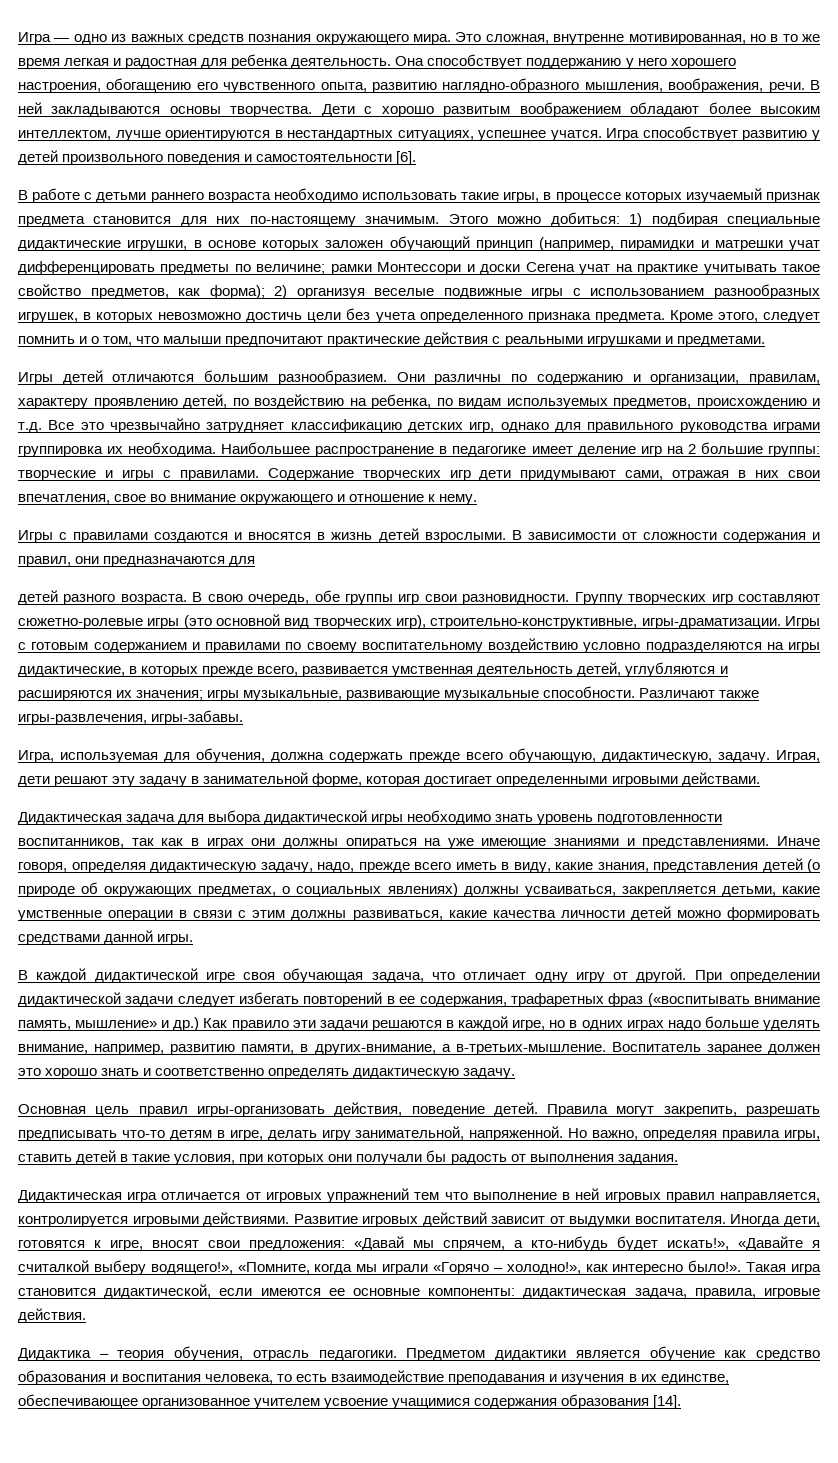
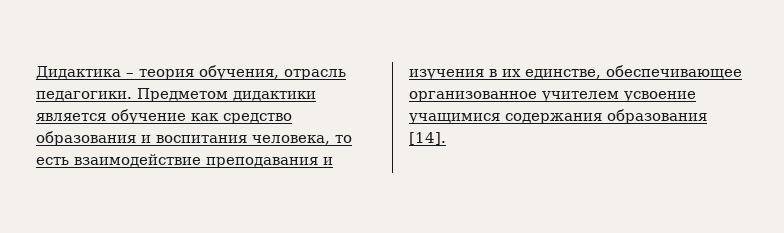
[18,32,820,45] [18,54,736,69] [18,78,820,93] [18,102,820,117] [18,126,820,141] [18,150,417,165] [18,188,820,203] [18,212,821,227] [18,236,820,251] [18,261,820,275] [18,284,820,299] [18,308,821,323] [18,332,765,347] [18,370,821,385] [18,394,820,409] [18,418,821,433] [18,442,821,457] [18,468,821,481] [18,494,478,505] [18,528,821,543] [18,556,256,567] [18,590,821,605] [18,614,820,629] [18,638,820,653] [18,662,728,677] [18,686,760,701] [18,710,244,725] [18,748,820,763] [18,772,760,787] [18,810,723,825] [18,836,820,849] [18,858,820,873] [18,882,821,897] [18,906,821,921] [18,930,194,945] [18,968,821,983] [18,992,821,1007] [18,1016,820,1031] [18,1042,821,1055] [18,1068,516,1079] [18,1102,820,1117] [18,1126,820,1141] [18,1150,678,1165] [18,1188,821,1203] [18,1212,820,1227] [18,1236,820,1251] [18,1260,822,1275] [18,1284,820,1299] [18,1308,86,1323] Игра — одно из важных средств познания окружающего мира. Это сложная, внутренне мотивированная, но в то же время легкая и радостная для ребенка деятельность. Она способствует поддержанию у него хорошего настроения, обогащению его чувственного опыта, развитию наглядно-образного мышления, воображения, речи. В ней закладываются основы творчества. Дети с хорошо развитым воображением обладают более высоким интеллектом, лучше ориентируются в нестандартных ситуациях, успешнее учатся. Игра способствует развитию у детей произвольного поведения и самостоятельности [6]. // В работе с детьми раннего возраста необходимо использовать такие игры, в процессе которых изучаемый признак предмета становится для них по-настоящему значимым. Этого можно добиться: 1) подбирая специальные дидактические игрушки, в основе которых заложен обучающий принцип (например, пирамидки и матрешки учат дифференцировать предметы по величине; рамки Монтессори и доски Сегена учат на практике учитывать такое свойство предметов, как форма); 2) организуя веселые подвижные игры с использованием разнообразных игрушек, в которых невозможно достичь цели без учета определенного признака предмета. Кроме этого, следует помнить и о том, что малыши предпочитают практические действия с реальными игрушками и предметами. // Игры детей отличаются большим разнообразием. Они различны по содержанию и организации, правилам, характеру проявлению детей, по воздействию на ребенка, по видам используемых предметов, происхождению и т.д. Все это чрезвычайно затрудняет классификацию детских игр, однако для правильного руководства играми группировка их необходима. Наибольшее распространение в педагогике имеет деление игр на 2 большие группы: творческие и игры с правилами. Содержание творческих игр дети придумывают сами, отражая в них свои впечатления, свое во внимание окружающего и отношение к нему. // Игры с правилами создаются и вносятся в жизнь детей взрослыми. В зависимости от сложности содержания и правил, они предназначаются для // детей разного возраста. В свою очередь, обе группы игр свои разновидности. Группу творческих игр составляют сюжетно-ролевые игры (это основной вид творческих игр), строительно-конструктивные, игры-драматизации. Игры с готовым содержанием и правилами по своему воспитательному воздействию условно подразделяются на игры дидактические, в которых прежде всего, развивается умственная деятельность детей, углубляются и расширяются их значения; игры музыкальные, развивающие музыкальные способности. Различают также игры-развлечения, игры-забавы. // Игра, используемая для обучения, должна содержать прежде всего обучающую, дидактическую, задачу. Играя, дети решают эту задачу в занимательной форме, которая достигает определенными игровыми действами. // Дидактическая задача для выбора дидактической игры необходимо знать уровень подготовленности воспитанников, так как в играх они должны опираться на уже имеющие знаниями и представлениями. Иначе говоря, определяя дидактическую задачу, надо, прежде всего иметь в виду, какие знания, представления детей (о природе об окружающих предметах, о социальных явлениях) должны усваиваться, закрепляется детьми, какие умственные операции в связи с этим должны развиваться, какие качества личности детей можно формировать средствами данной игры. // В каждой дидактической игре своя обучающая задача, что отличает одну игру от другой. При определении дидактической задачи следует избегать повторений в ее содержания, трафаретных фраз («воспитывать внимание память, мышление» и др.) Как правило эти задачи решаются в каждой игре, но в одних играх надо больше уделять внимание, например, развитию памяти, в других-внимание, а в-третьих-мышление. Воспитатель заранее должен это хорошо знать и соответственно определять дидактическую задачу. // Основная цель правил игры-организовать действия, поведение детей. Правила могут закрепить, разрешать предписывать что-то детям в игре, делать игру занимательной, напряженной. Но важно, определяя правила игры, ставить детей в такие условия, при которых они получали бы радость от выполнения задания. // Дидактическая игра отличается от игровых упражнений тем что выполнение в ней игровых правил направляется, контролируется игровыми действиями. Развитие игровых действий зависит от выдумки воспитателя. Иногда дети, готовятся к игре, вносят свои предложения: «Давай мы спрячем, а кто-нибудь будет искать!», «Давайте я считалкой выберу водящего!», «Помните, когда мы играли «Горячо – холодно!», как интересно было!». Такая игра становится дидактической, если имеются ее основные компоненты: дидактическая задача, правила, игровые действия. // -> (36, 72) none

